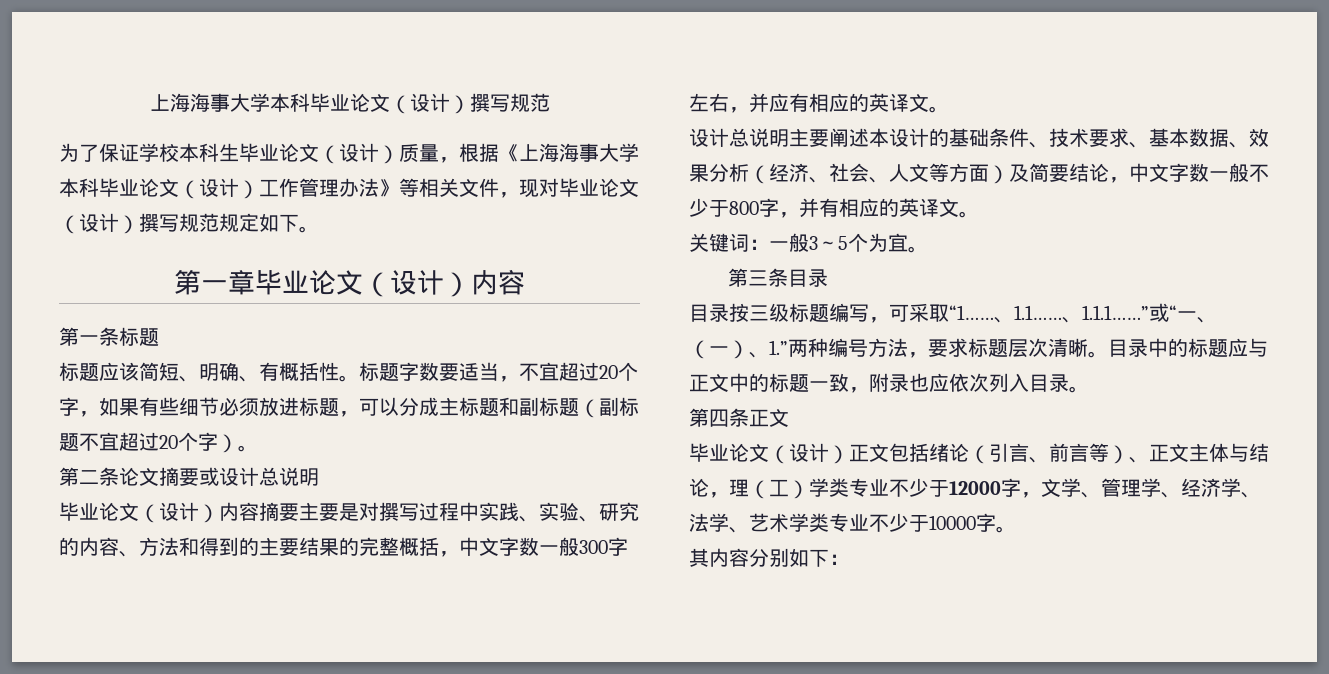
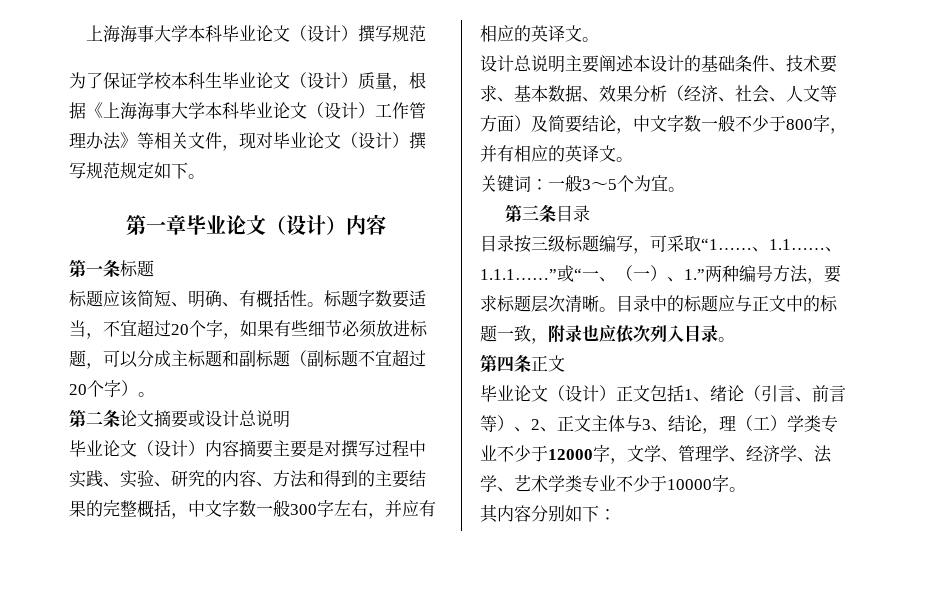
(929, 452) none -> [684,389,710,402] 1、
(1149, 460) none -> [531,419,557,432] 2、
(1249, 452) none -> [642,419,668,432] 3、

